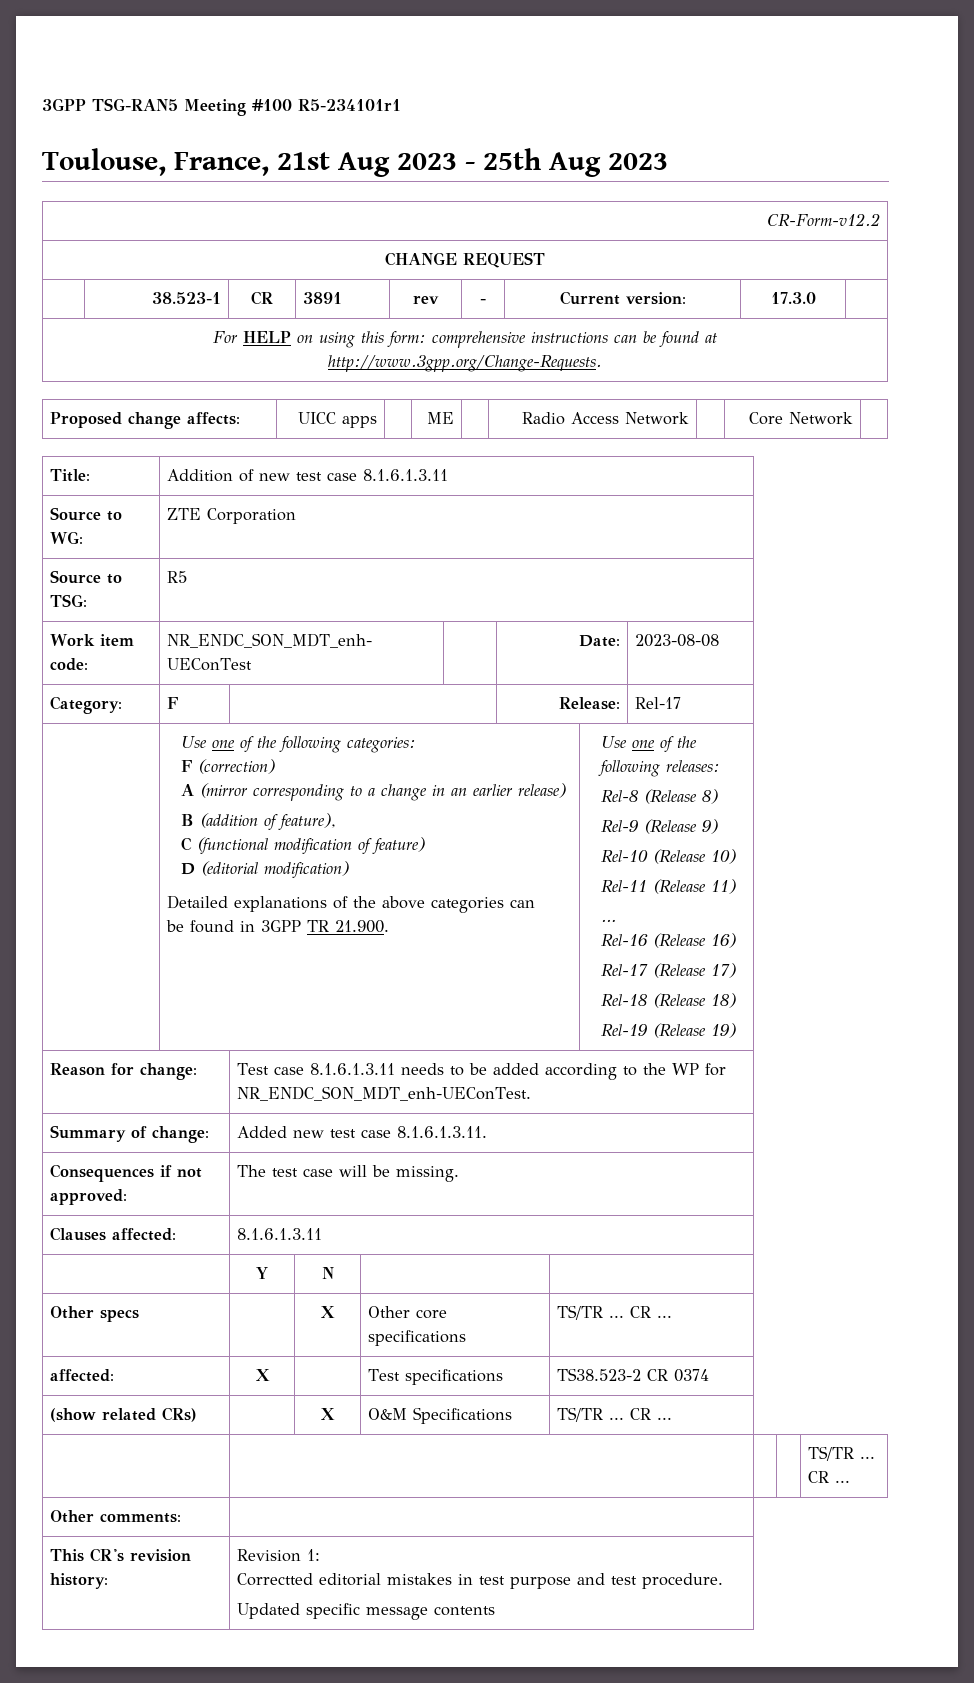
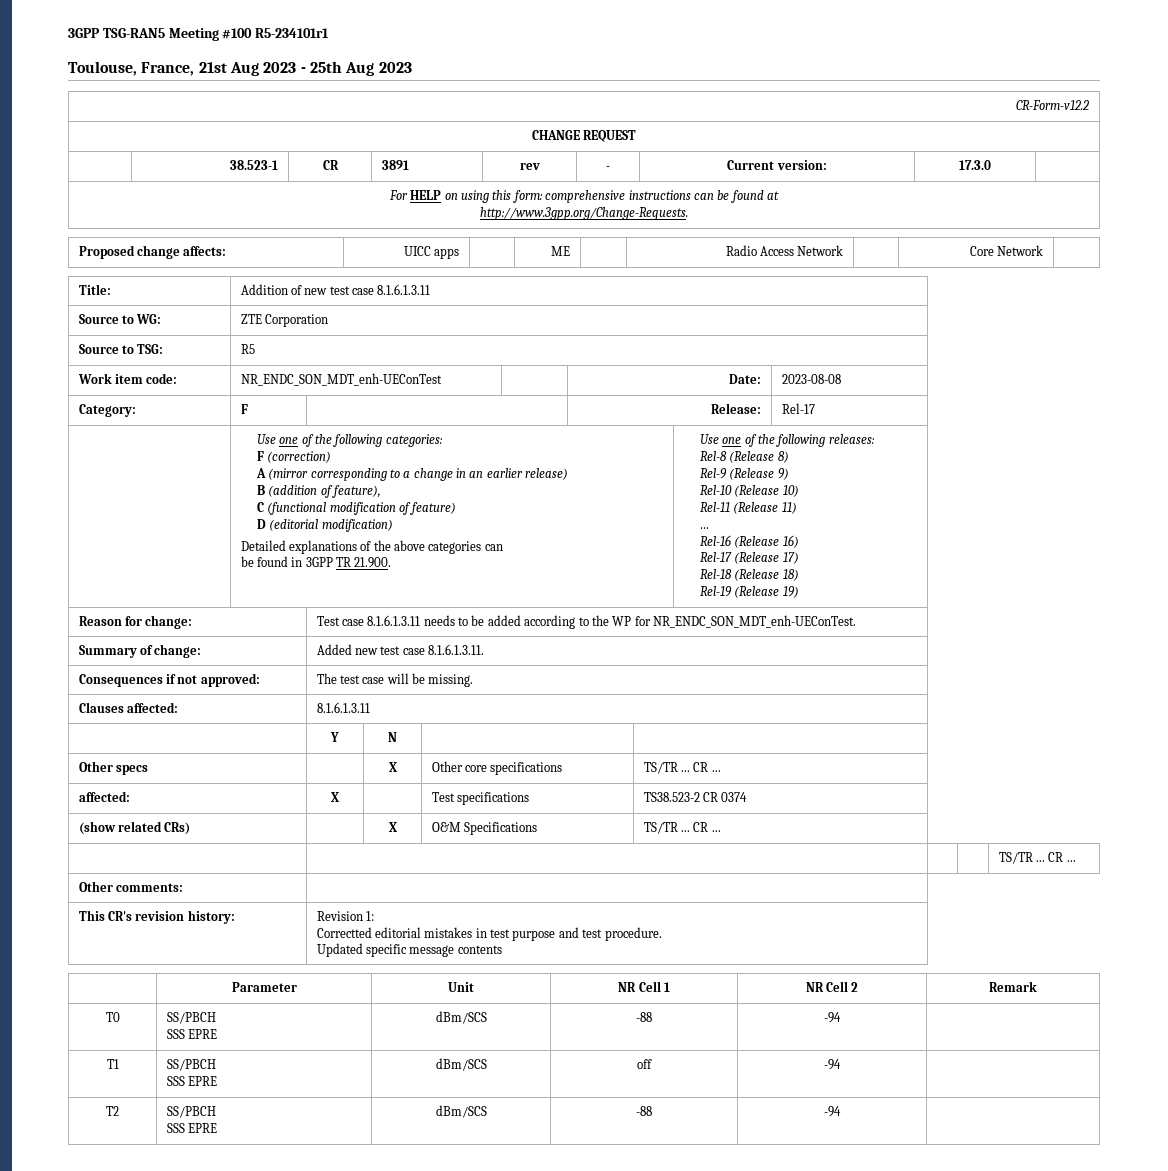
(495, 1611) none -> [231,982,297,992] [448,982,474,992] [618,981,670,992] [805,981,859,992] [989,981,1037,992] [105,1012,120,1022] [166,1012,216,1024] [166,1029,217,1039] [435,1011,487,1024] [636,1012,653,1022] [824,1012,842,1023] [106,1059,119,1069] [166,1059,216,1071] [166,1076,217,1086] [435,1058,487,1071] [637,1059,653,1069] [824,1059,842,1070] [106,1106,119,1116] [166,1106,216,1118] [166,1123,217,1133] [435,1105,487,1118] [636,1106,653,1116] [824,1106,842,1117] // | Parameter | Unit | NR Cell 1 | NR Cell 2 | Remark // T0 | SS/PBCH // SSS EPRE | dBm/SCS | -88 | -94 | // T1 | SS/PBCH // SSS EPRE | dBm/SCS | off | -94 | // T2 | SS/PBCH // SSS EPRE | dBm/SCS | -88 | -94 |

